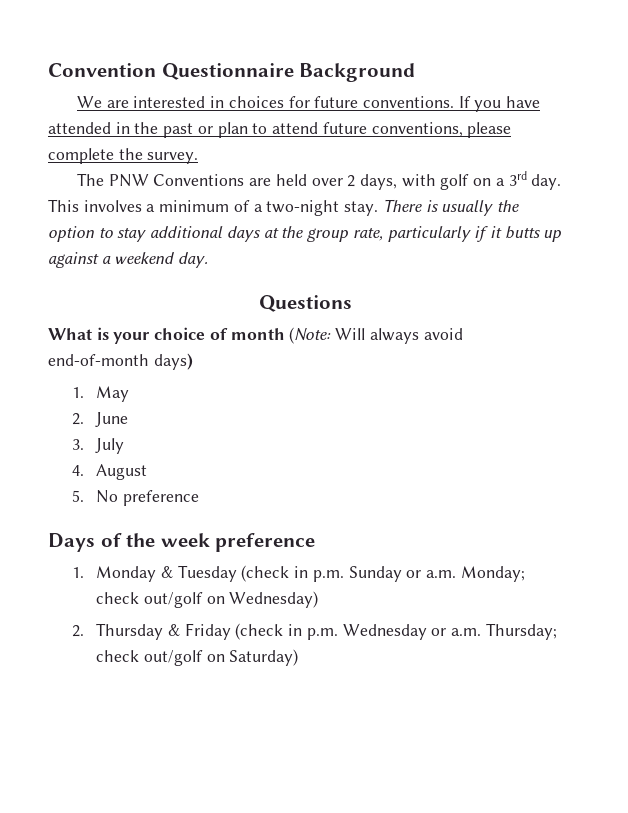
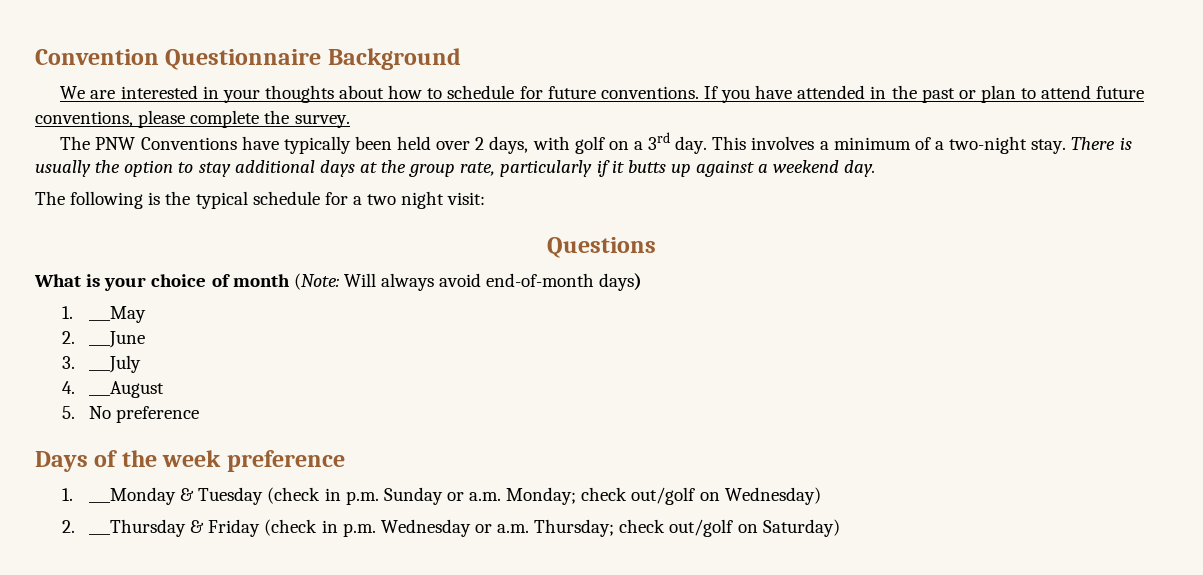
[228,96,284,108] choices -> [222,85,515,103] your thoughts about how to schedule
[249,178,272,186] are -> [241,136,392,154] have typically been
(209, 260) none -> [35,191,486,209] // The following is the typical schedule for a two night visit:
[96,386,130,402] [72,412,129,427] May // 2. June -> [89,306,147,323] [62,331,146,348] ___May // 2. ___June
[95,438,125,454] July -> [89,355,142,373] ___July
[96,464,148,480] August -> [89,381,165,398] ___August
[96,566,157,582] Monday -> [89,487,177,505] ___Monday
[96,623,164,640] Thursday -> [89,519,187,537] ___Thursday

